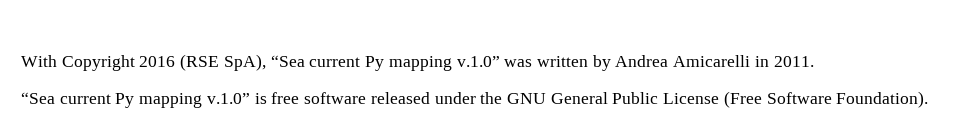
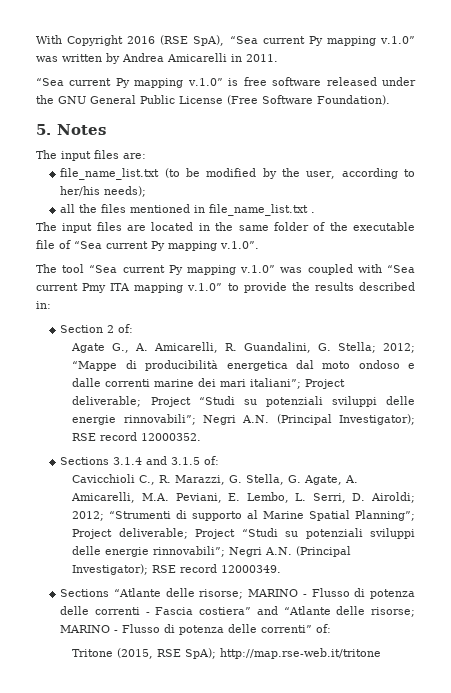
(929, 99) none -> [36,124,106,135] [36,150,146,161] [60,168,415,180] [60,186,147,197] [60,204,316,216] [36,222,416,233] [36,240,259,251] [36,264,416,275] [36,282,416,293] [36,301,51,309] [60,324,134,333] [71,342,415,353] [72,360,415,371] [72,378,346,389] [72,396,415,407] [72,414,415,425] [72,432,202,441] [60,456,220,465] [72,474,359,485] [71,492,415,503] [72,510,415,521] [72,528,415,539] [72,546,352,557] [72,564,282,575] [60,588,415,599] [60,606,415,617] [60,624,332,635] [72,648,382,659] // 5. Notes // The input files are: // file_name_list.txt (to be modified by the user, according to her/his needs); // all the files mentioned in file_name_list.txt . // The input files are located in the same folder of the executable file of “Sea current Py mapping v.1.0”. // The tool “Sea current Py mapping v.1.0” was coupled with “Sea current Pmy ITA mapping v.1.0” to provide the results described in: // Section 2 of: // Agate G., A. Amicarelli, R. Guandalini, G. Stella; 2012; “Mappe di producibilità energetica dal moto ondoso e dalle correnti marine dei mari italiani”; Project deliverable; Project “Studi su potenziali sviluppi delle energie rinnovabili”; Negri A.N. (Principal Investigator); RSE record 12000352. // Sections 3.1.4 and 3.1.5 of: // Cavicchioli C., R. Marazzi, G. Stella, G. Agate, A. Amicarelli, M.A. Peviani, E. Lembo, L. Serri, D. Airoldi; 2012; “Strumenti di supporto al Marine Spatial Planning”; Project deliverable; Project “Studi su potenziali sviluppi delle energie rinnovabili”; Negri A.N. (Principal Investigator); RSE record 12000349. // Sections “Atlante delle risorse; MARINO - Flusso di potenza delle correnti - Fascia costiera” and “Atlante delle risorse; MARINO - Flusso di potenza delle correnti” of: // Tritone (2015, RSE SpA); http://map.rse-web.it/tritone

